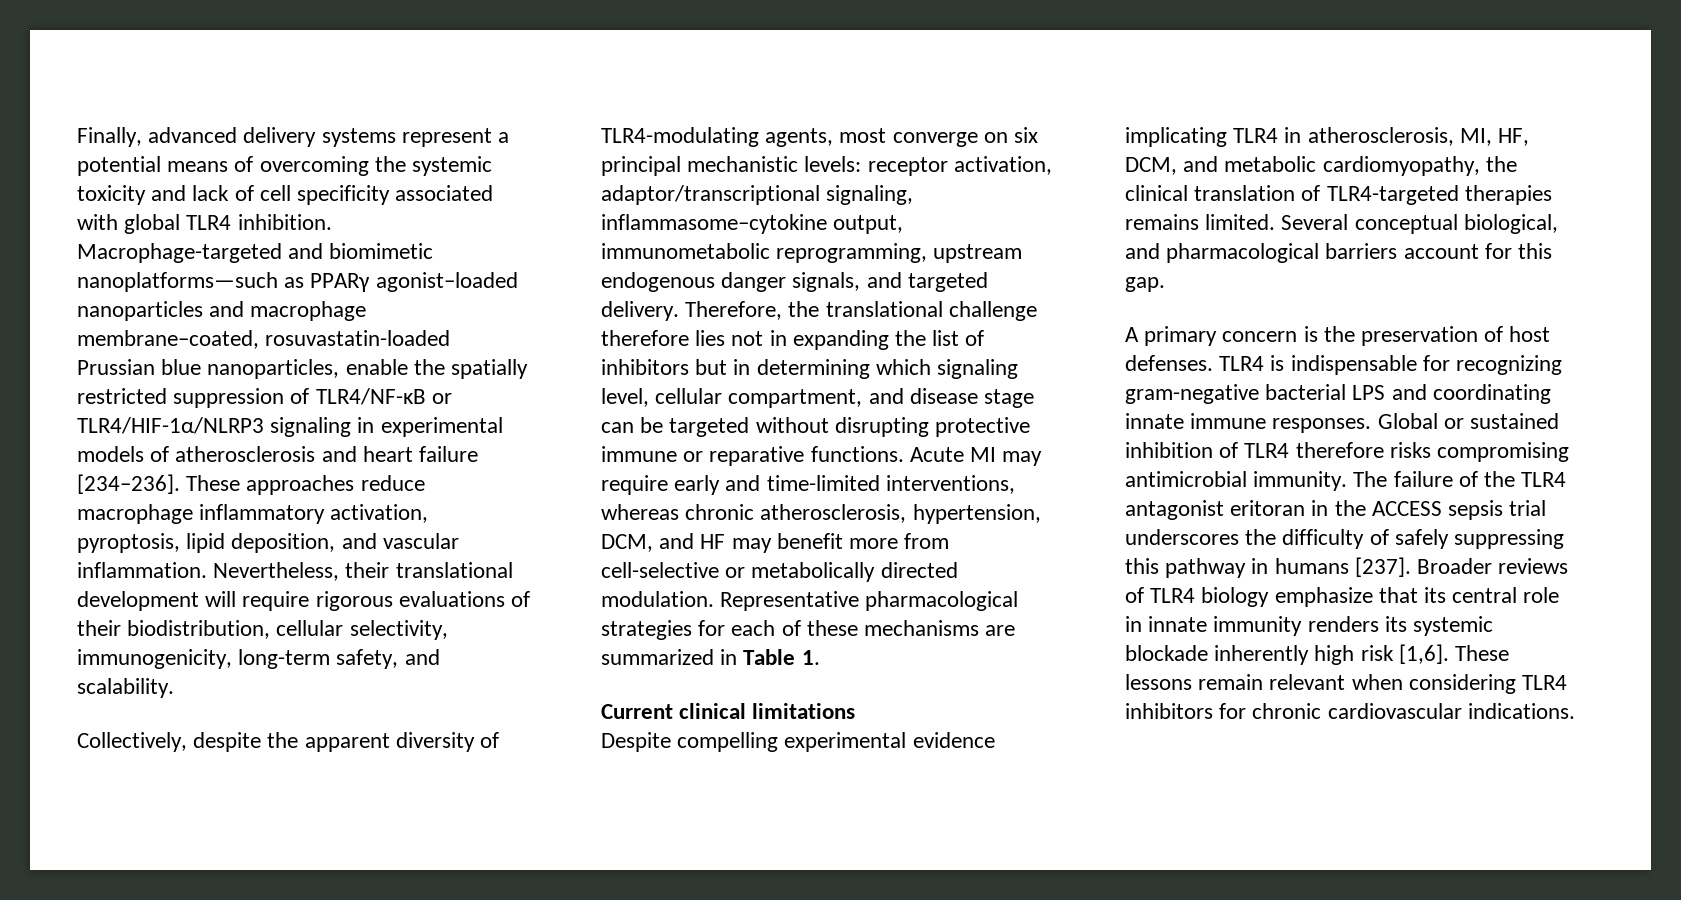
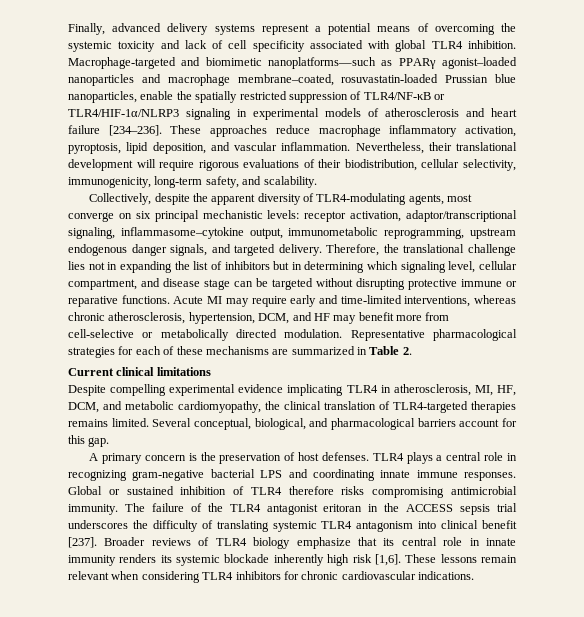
[601,330,689,346] therefore -> (516, 250) none
[801,650,820,665] 1. -> [402,347,412,355] 2.
[1354,214,1458,234] conceptual -> [194,418,251,430] conceptual,
[1270,355,1450,375] is indispensable for -> [406,452,518,464] plays a central role in
[1394,529,1565,549] [1125,558,1349,578] safely suppressing this pathway in humans -> [216,520,517,532] translating systemic TLR4 antagonism into clinical benefit

